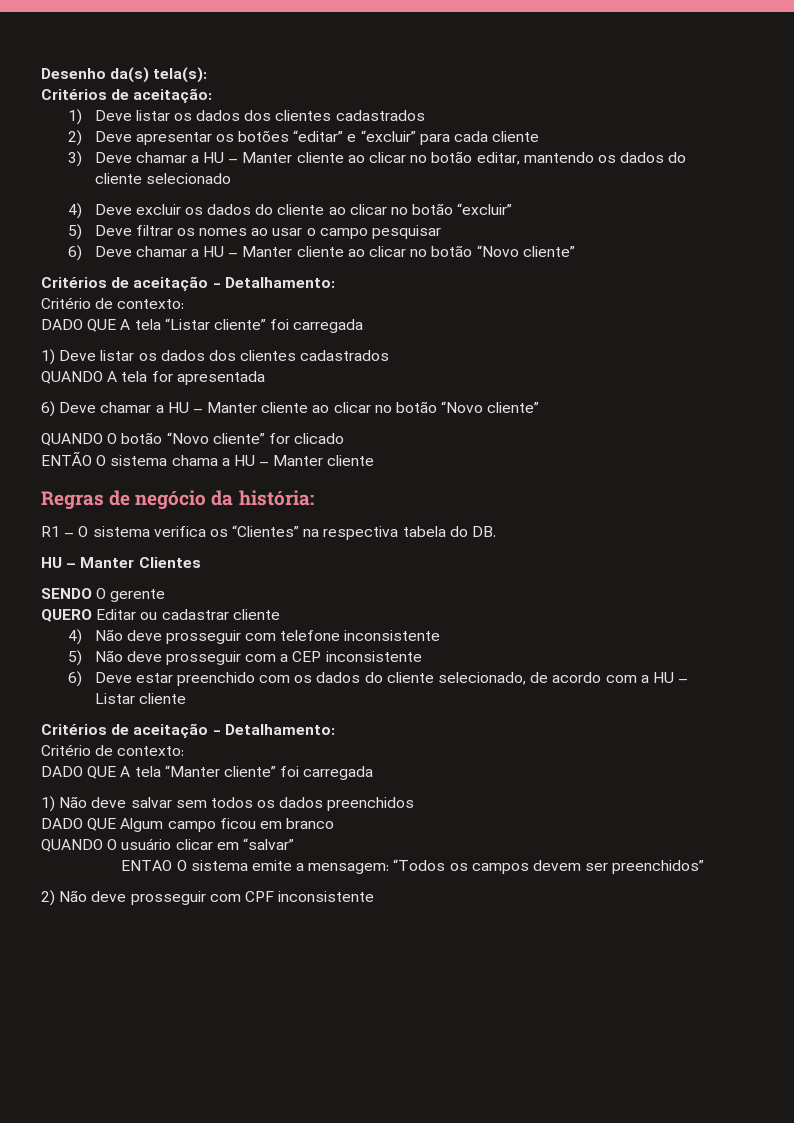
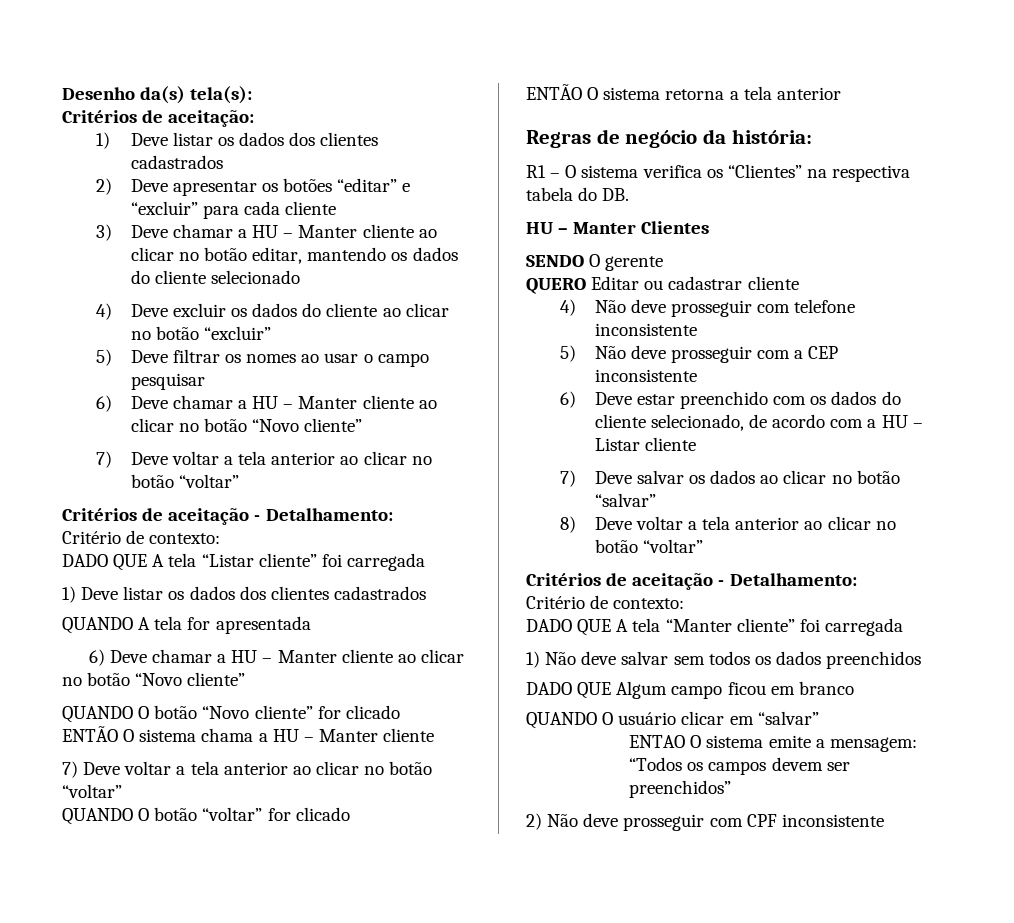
(575, 251) none -> [96,451,432,468] [130,474,239,488] // 7) Deve voltar a tela anterior ao clicar no botão “voltar”
(375, 460) none -> [62,761,433,778] [62,784,122,798] [62,807,350,825] [526,84,841,100] // 7) Deve voltar a tela anterior ao clicar no botão “voltar” // QUANDO O botão “voltar” for clicado // ENTÃO O sistema retorna a tela anterior
(186, 698) none -> [560,470,900,487] [594,493,656,507] [560,516,896,533] [594,539,703,553] // 7) Deve salvar os dados ao clicar no botão “salvar” // 8) Deve voltar a tela anterior ao clicar no botão “voltar”

